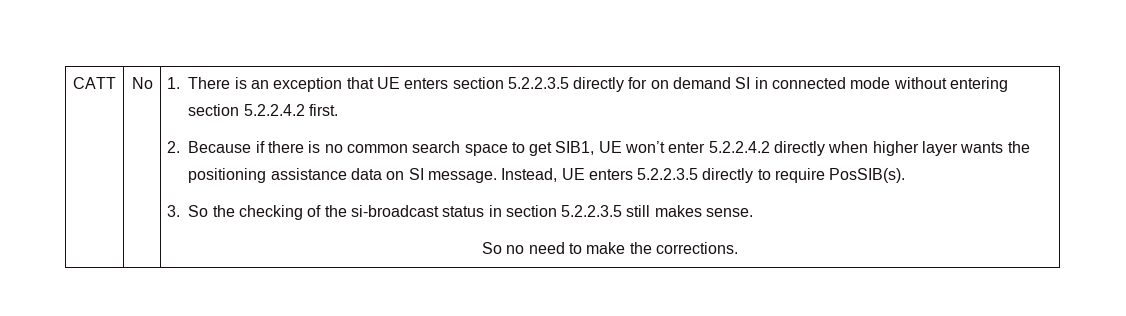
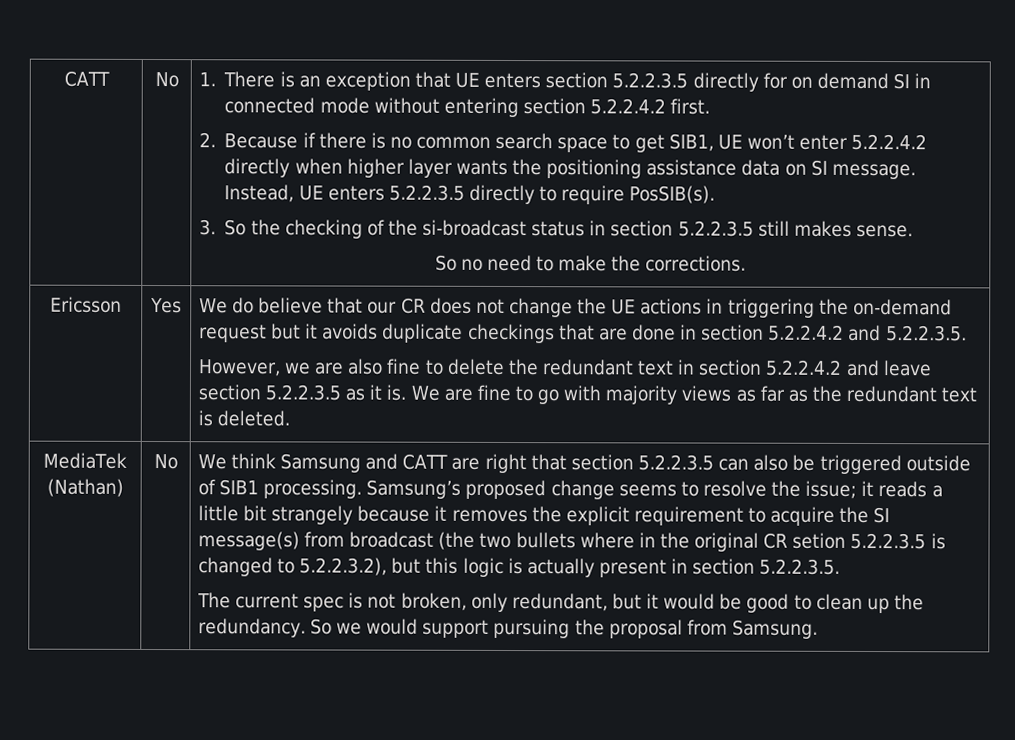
(738, 248) none -> [50,296,122,313] [150,298,183,314] [198,297,952,318] [198,323,967,344] [197,358,932,377] [197,384,978,405] [197,410,291,427] [43,452,128,469] [46,478,124,497] [153,454,178,470] [197,453,971,475] [197,479,943,500] [197,505,891,526] [197,531,946,552] [197,557,841,578] [196,592,924,614] [197,618,819,639] // Ericsson | Yes | We do believe that our CR does not change the UE actions in triggering the on-demand request but it avoids duplicate checkings that are done in section 5.2.2.4.2 and 5.2.2.3.5. // However, we are also fine to delete the redundant text in section 5.2.2.4.2 and leave section 5.2.2.3.5 as it is. We are fine to go with majority views as far as the redundant text is deleted. // MediaTek (Nathan) | No | We think Samsung and CATT are right that section 5.2.2.3.5 can also be triggered outside of SIB1 processing. Samsung’s proposed change seems to resolve the issue; it reads a little bit strangely because it removes the explicit requirement to acquire the SI message(s) from broadcast (the two bullets where in the original CR setion 5.2.2.3.5 is changed to 5.2.2.3.2), but this logic is actually present in section 5.2.2.3.5. // The current spec is not broken, only redundant, but it would be good to clean up the redundancy. So we would support pursuing the proposal from Samsung.

